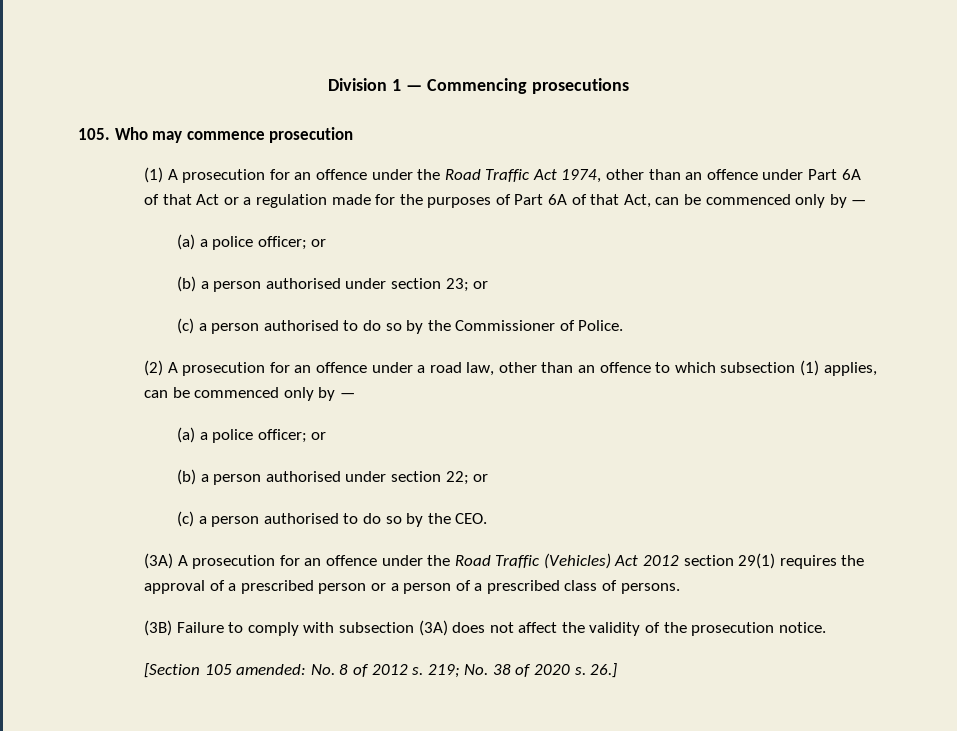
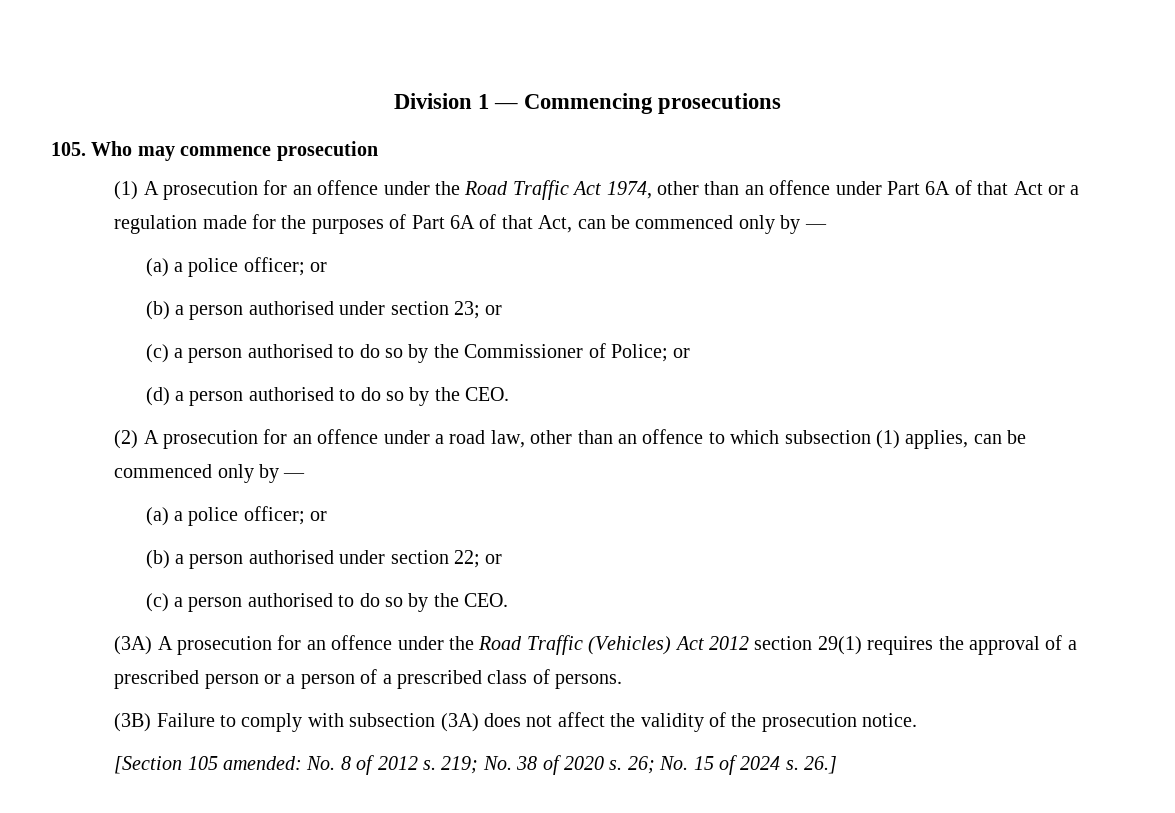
[578,320,624,331] Police. -> [611,344,691,362] [145,387,510,406] Police; or // (d) a person authorised to do so by the CEO.
(586, 671) none -> [627,755,799,775] 26; No. 15 of 2024 s.

